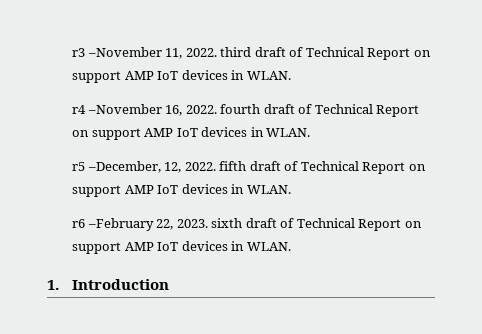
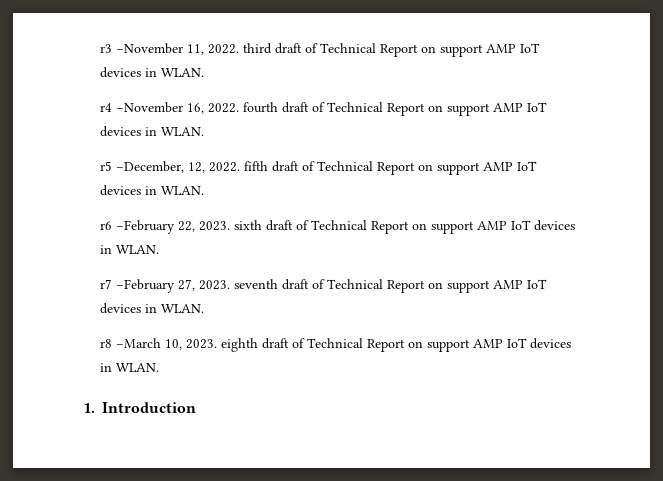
(291, 246) none -> [99,279,547,293] [99,303,204,314] [99,338,571,352] [99,363,159,372] // r7 –February 27, 2023. seventh draft of Technical Report on support AMP IoT devices in WLAN. // r8 –March 10, 2023. eighth draft of Technical Report on support AMP IoT devices in WLAN.

